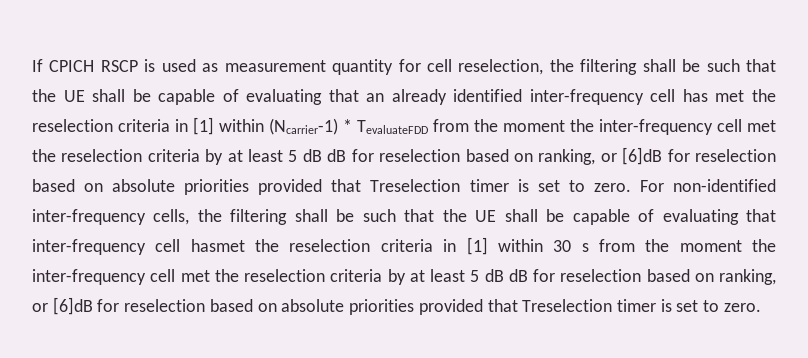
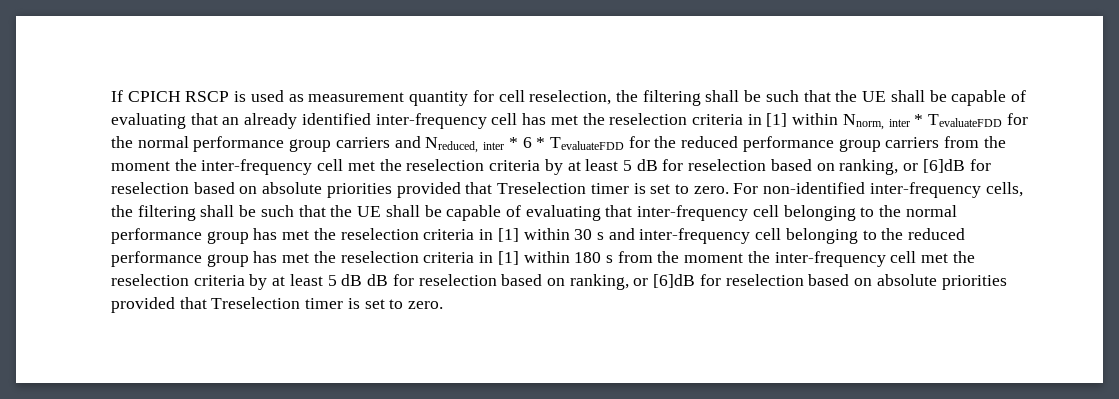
[269,118,428,135] (Ncarrier-1) * TevaluateFDD -> [842,113,1028,130] [111,136,940,153] Nnorm, inter * TevaluateFDD for the normal performance group carriers and Nreduced, inter * 6 * TevaluateFDD for the reduced performance group carriers
[327,149,347,162] dB -> (658, 165) none
[190,239,245,252] hasmet -> [783,205,957,221] [111,228,310,244] belonging to the normal performance group has met
(589, 247) none -> [608,228,966,244] [111,251,613,267] and inter-frequency cell belonging to the reduced performance group has met the reselection criteria in [1] within 180 s

